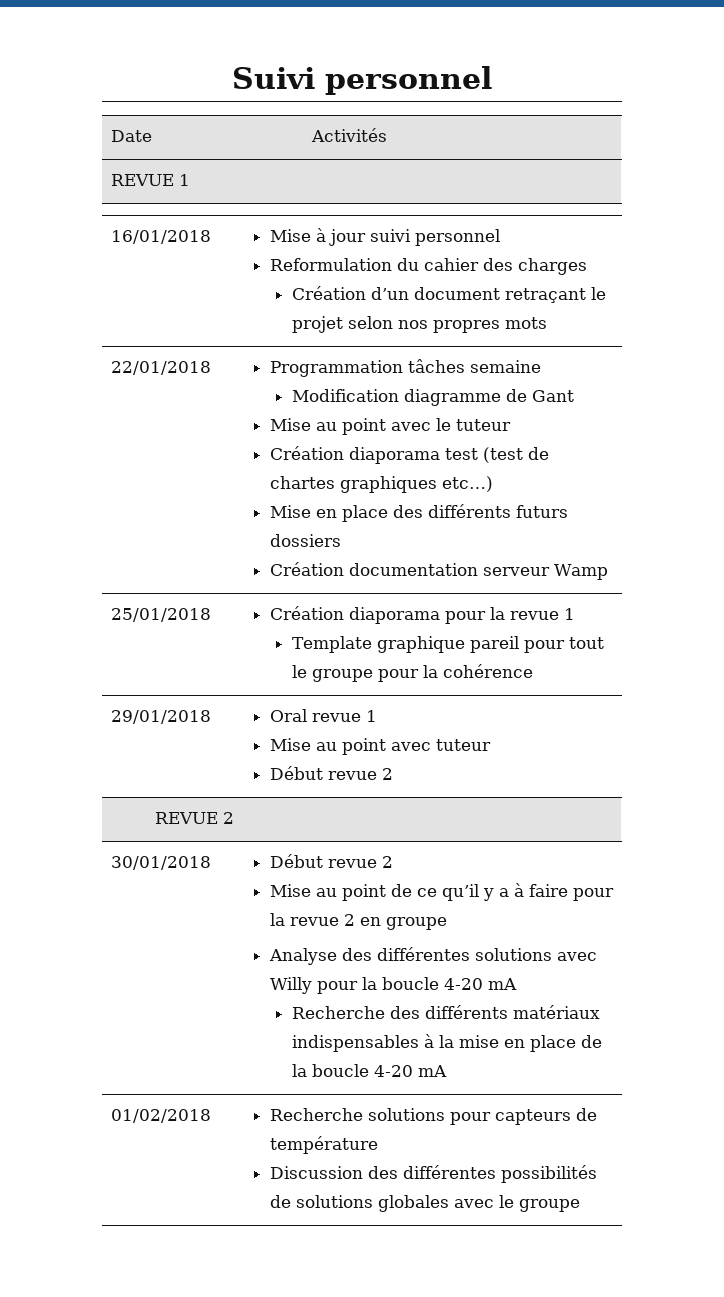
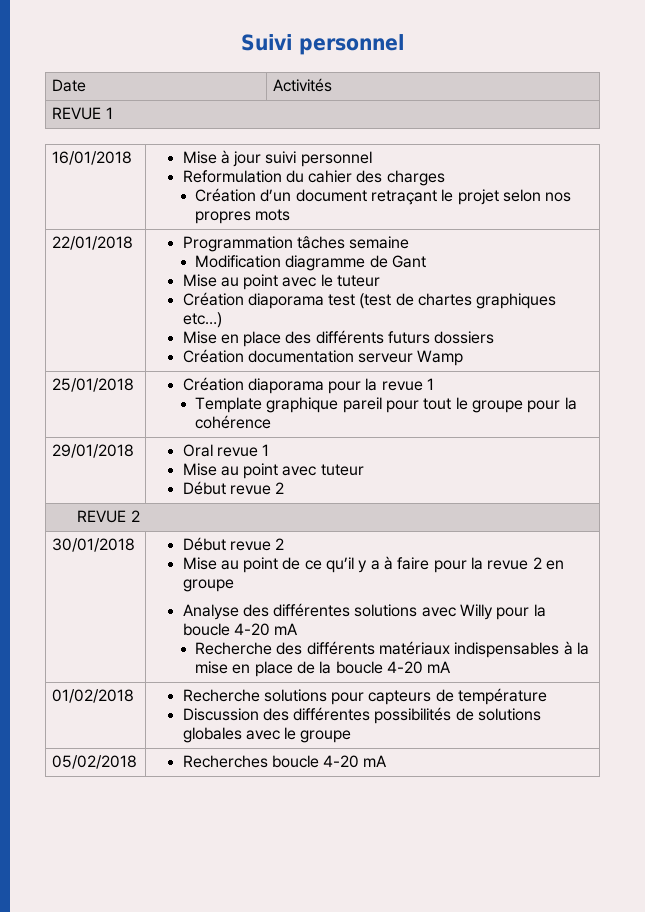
(580, 1205) none -> [52,755,138,769] [182,755,388,768] // 05/02/2018 | Recherches boucle 4-20 mA

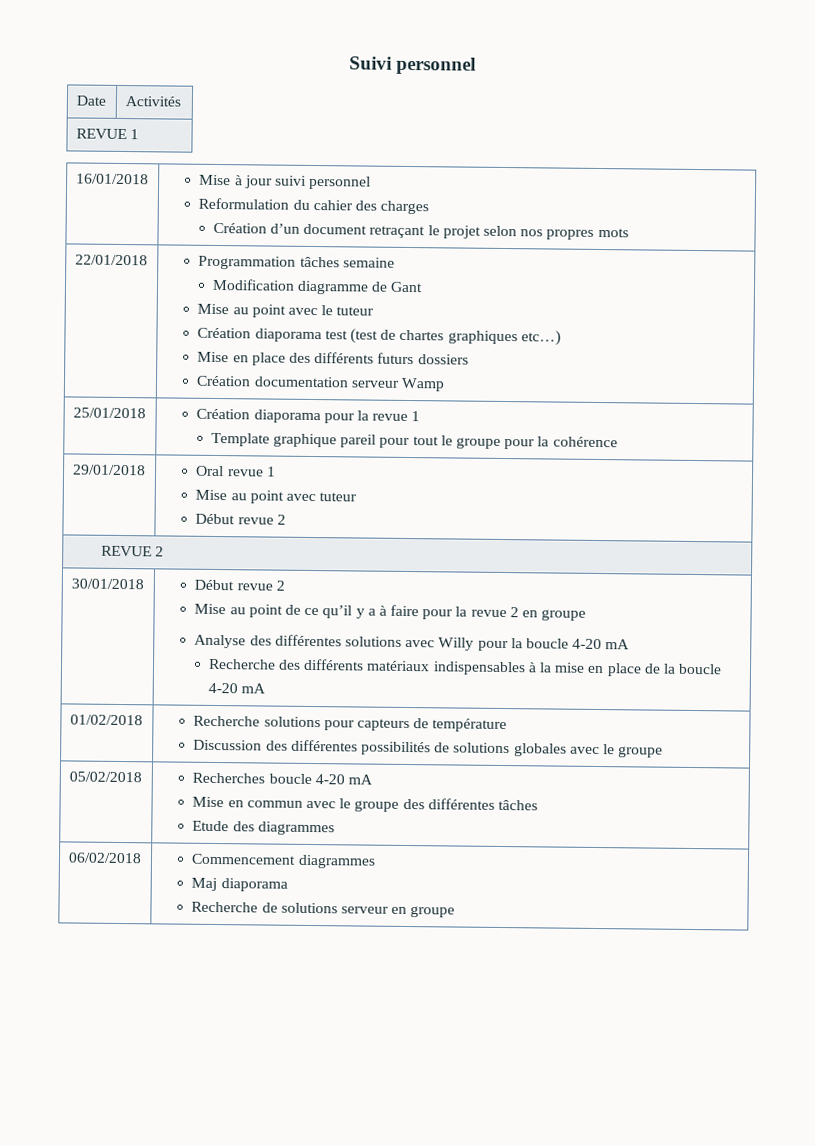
(388, 761) none -> [192,796,538,812] [192,820,335,836] [67,852,142,864] [191,853,376,869] [191,877,288,892] [191,901,456,918] // Mise en commun avec le groupe des différentes tâches // Etude des diagrammes // 06/02/2018 | Commencement diagrammes // Maj diaporama // Recherche de solutions serveur en groupe

